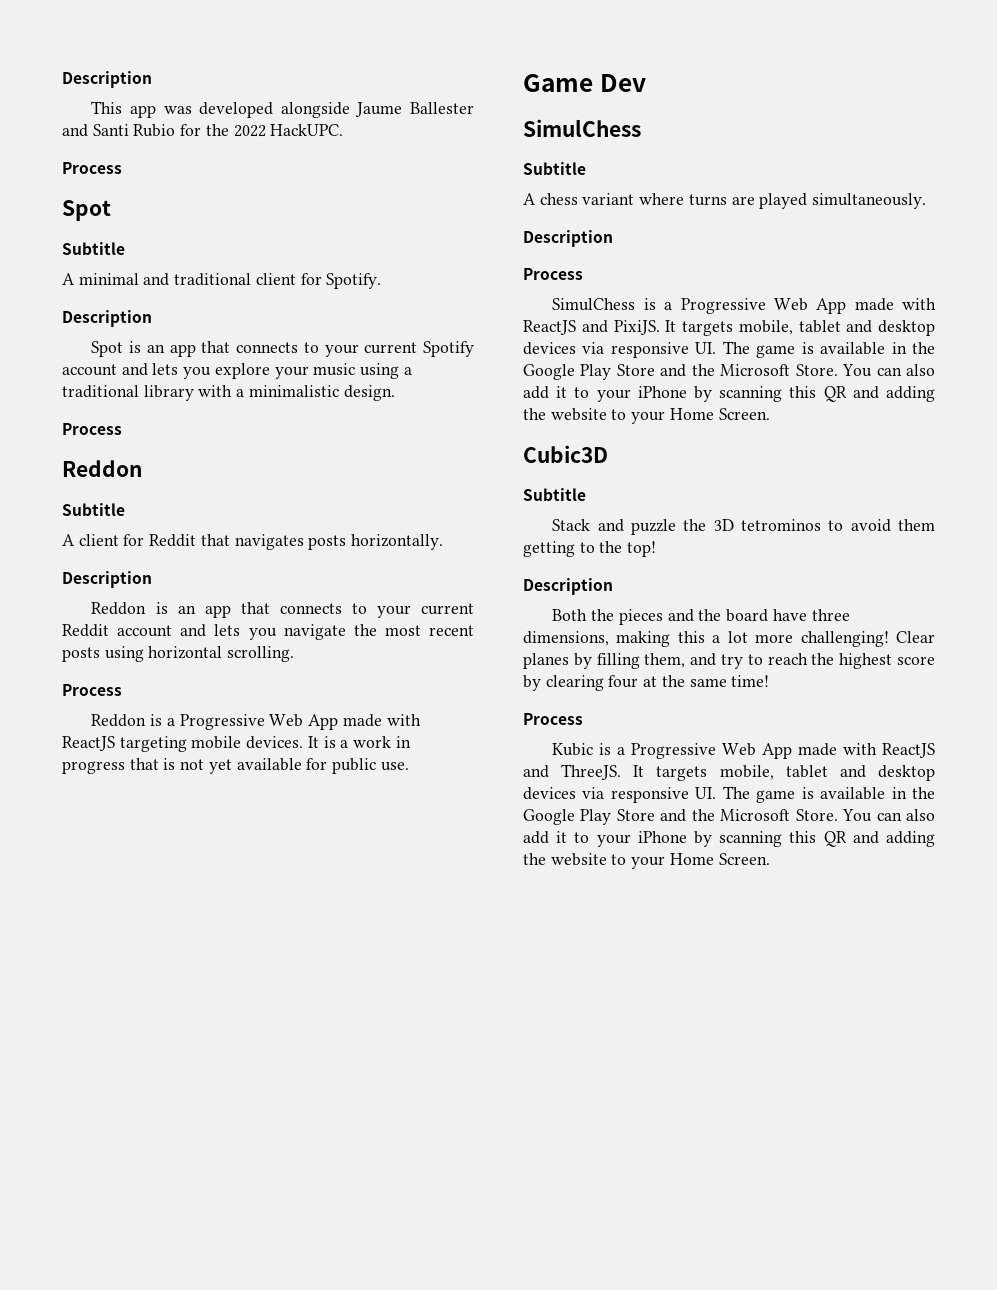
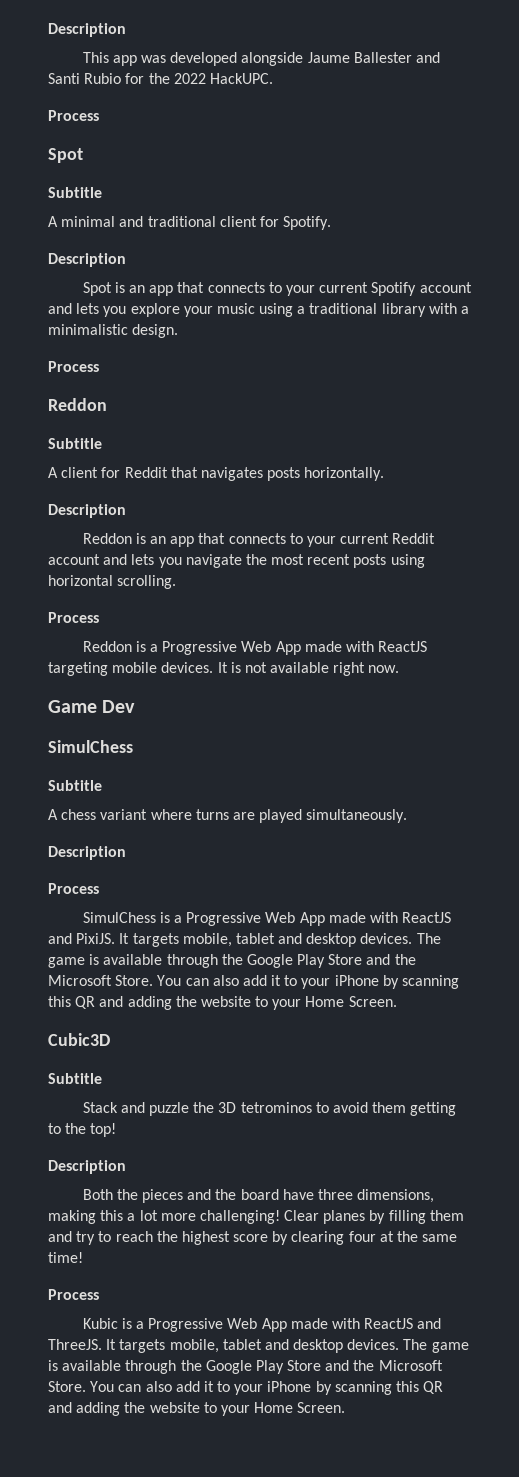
[340,736,411,748] [62,758,409,774] a work in progress that is not yet available for public use. -> [244,662,400,676] not available right now.
[523,341,907,358] devices via responsive UI. The game is available in -> [360,933,441,944] [48,954,218,968] devices. The game is available through
[644,653,686,668] them, -> [429,1210,464,1221] them
[523,786,907,803] devices via responsive UI. The game is available in -> [347,1339,469,1353] [48,1360,177,1374] devices. The game is available through

